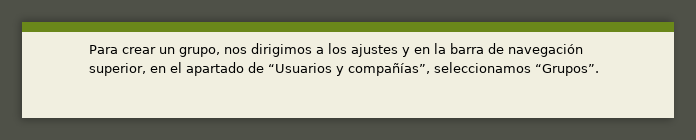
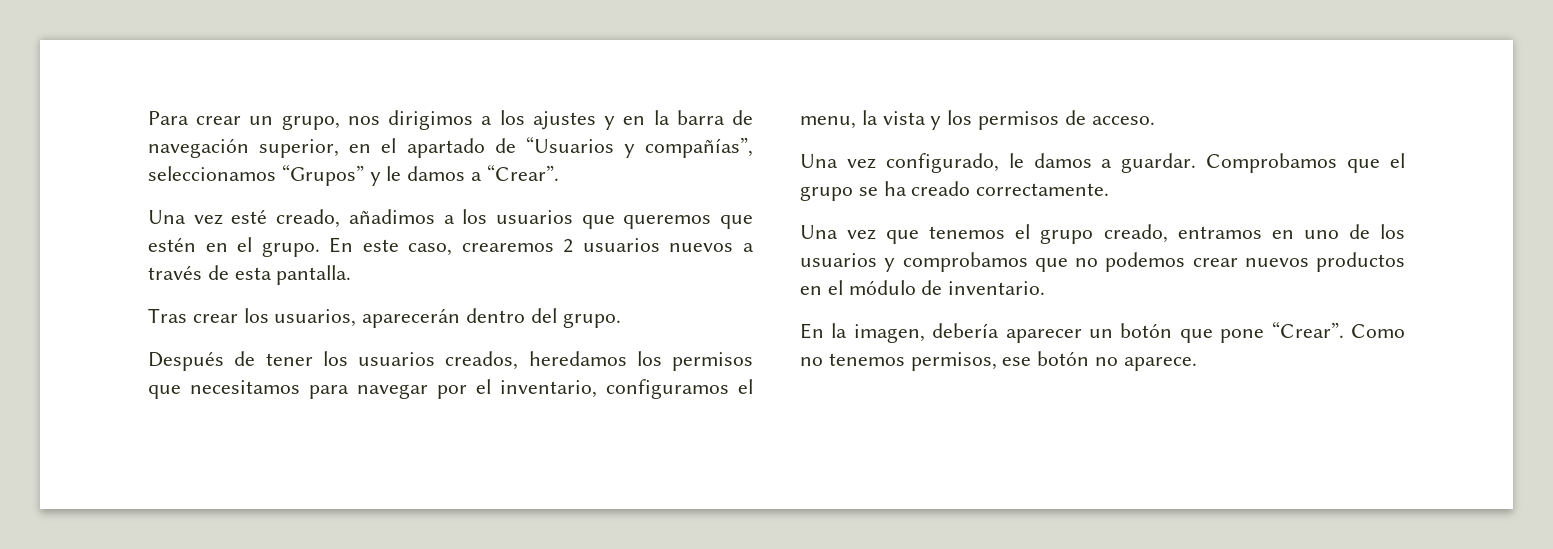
[535,64,599,76] “Grupos”. -> [281,164,559,186] [148,209,753,229] [148,237,754,257] [148,265,352,285] [148,308,621,328] [148,351,753,371] [148,379,753,399] [800,110,1155,130] [800,153,1405,173] [800,181,1110,201] [800,224,1405,244] [800,252,1405,272] [800,280,1046,295] [800,321,1405,343] [800,351,1197,371] “Grupos” y le damos a “Crear”. // Una vez esté creado, añadimos a los usuarios que queremos que estén en el grupo. En este caso, crearemos 2 usuarios nuevos a través de esta pantalla. // Tras crear los usuarios, aparecerán dentro del grupo. // Después de tener los usuarios creados, heredamos los permisos que necesitamos para navegar por el inventario, configuramos el menu, la vista y los permisos de acceso. // Una vez configurado, le damos a guardar. Comprobamos que el grupo se ha creado correctamente. // Una vez que tenemos el grupo creado, entramos en uno de los usuarios y comprobamos que no podemos crear nuevos productos en el módulo de inventario. // En la imagen, debería aparecer un botón que pone “Crear”. Como no tenemos permisos, ese botón no aparece.

